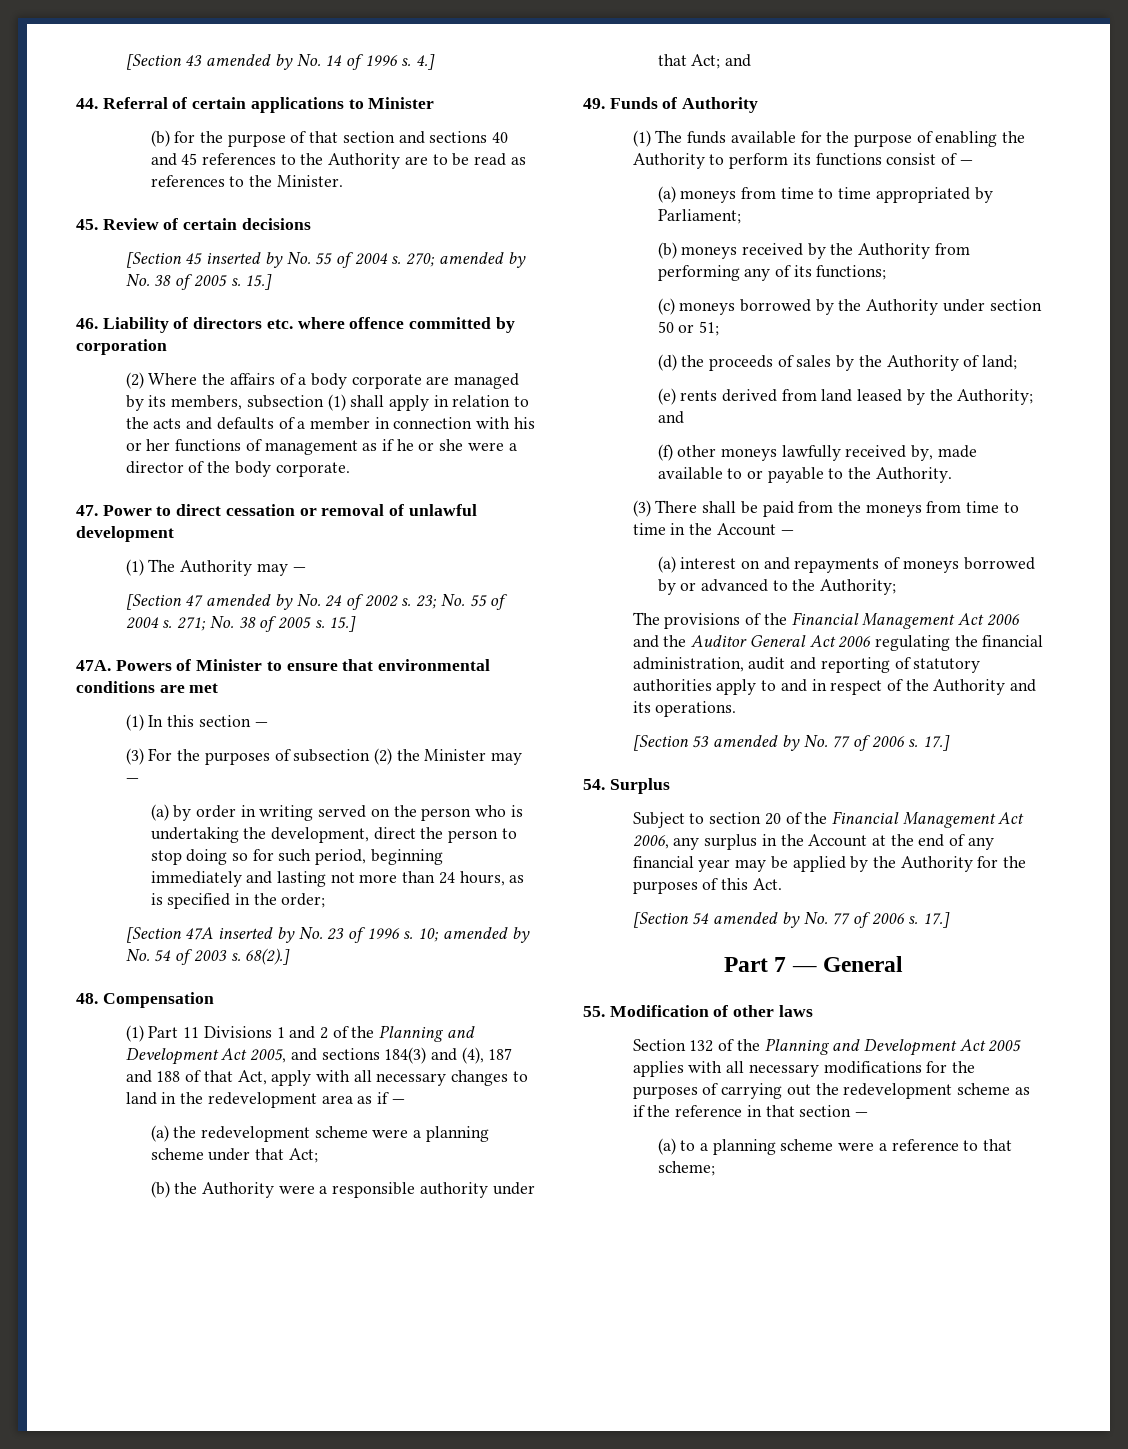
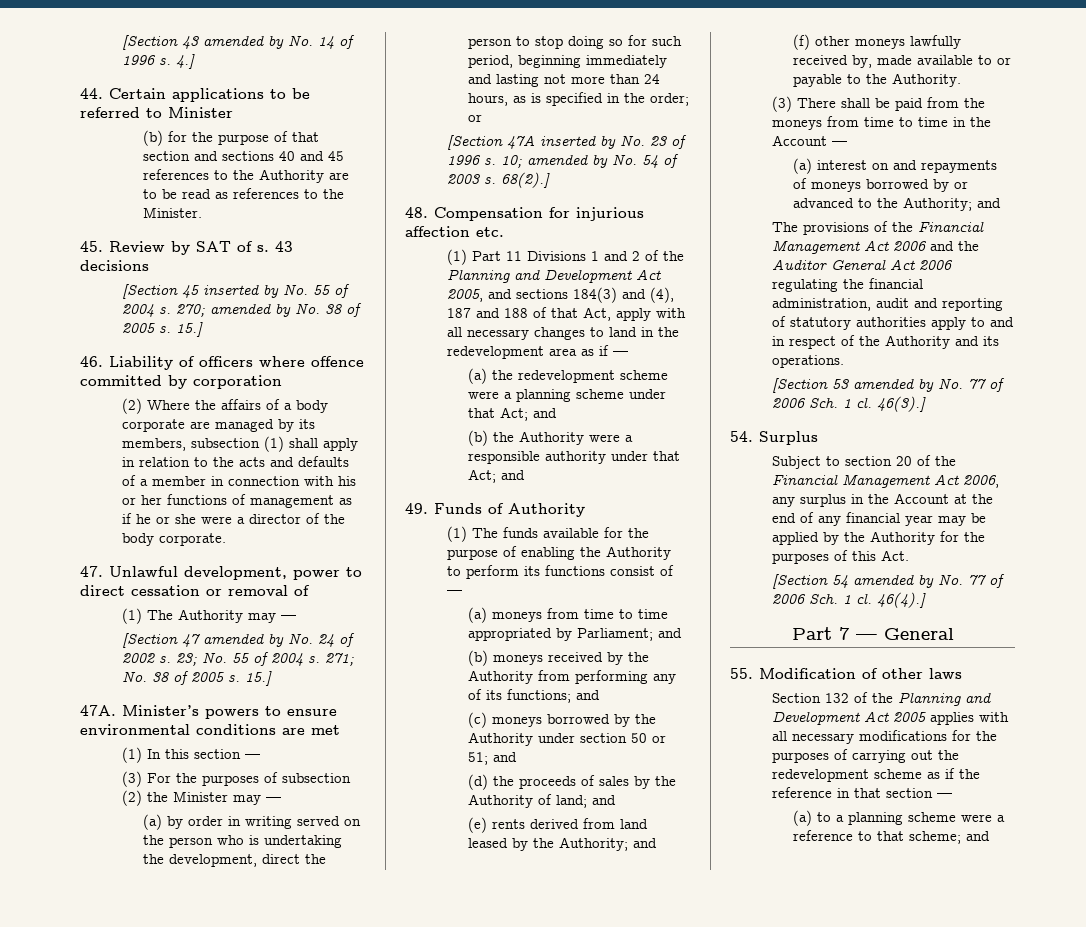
[102,97,344,113] Referral of certain applications -> [109,88,310,102] [80,107,140,118] Certain applications to be referred
[163,218,238,230] of certain -> [171,241,293,255] by SAT of s. 43
[193,317,293,329] directors etc. -> [199,356,253,367] officers
[102,505,152,516] Power -> [109,566,340,580] Unlawful development, power
[408,504,477,516] [76,526,174,542] unlawful development -> (310, 590) none
[115,659,263,671] Powers of Minister -> [122,705,259,719] Minister’s powers
[342,659,374,671] that -> (337, 712) none
(326, 900) none -> [468,114,483,122] or
(214, 1000) none -> [549,207,644,221] [405,226,504,237] for injurious affection etc.
(318, 1155) none -> [533,408,558,418] and
(741, 216) none -> [658,628,683,638] and
(887, 272) none -> [576,690,601,700] and
(719, 328) none -> [493,752,518,762] and
(1018, 362) none -> [592,795,617,805] and
(897, 587) none -> [977,198,1002,208] and
[908,735,951,751] s. 17.] -> [809,396,927,412] Sch. 1 cl. 46(3).]
[908,912,951,928] s. 17.] -> [809,592,927,608] Sch. 1 cl. 46(4).]
(715, 1168) none -> [966,831,991,841] and

